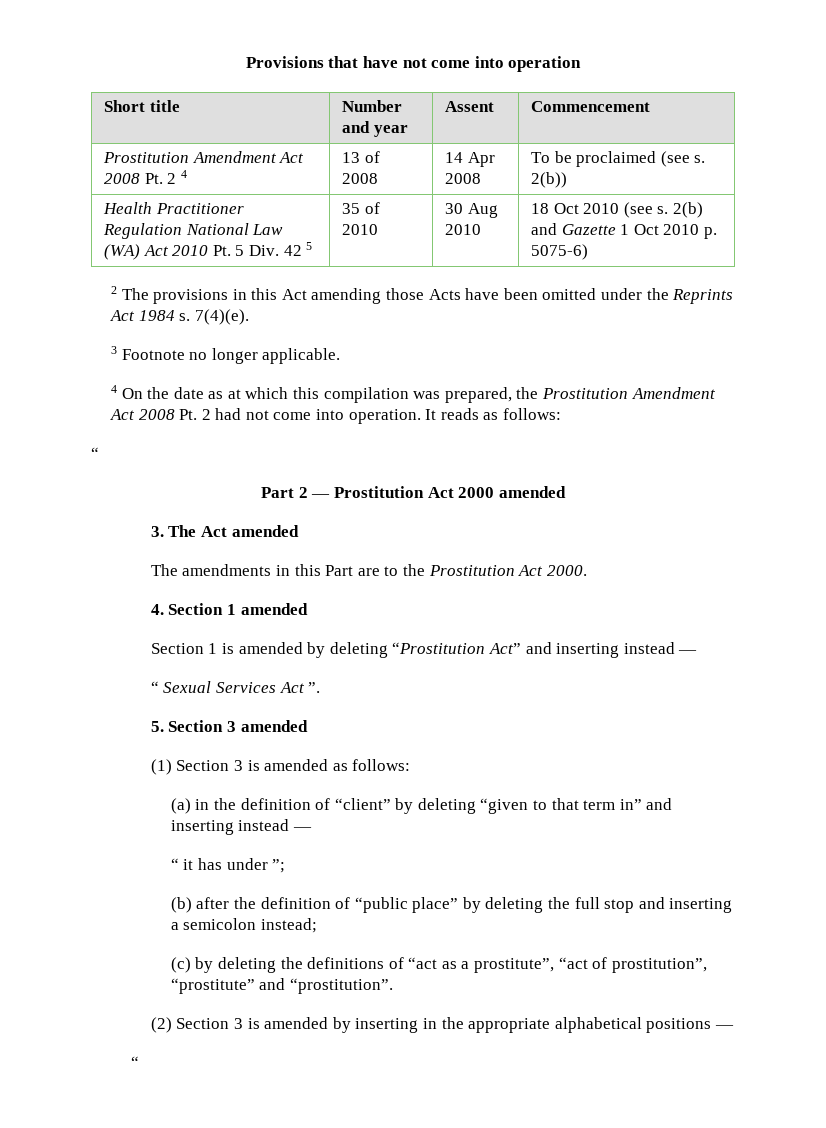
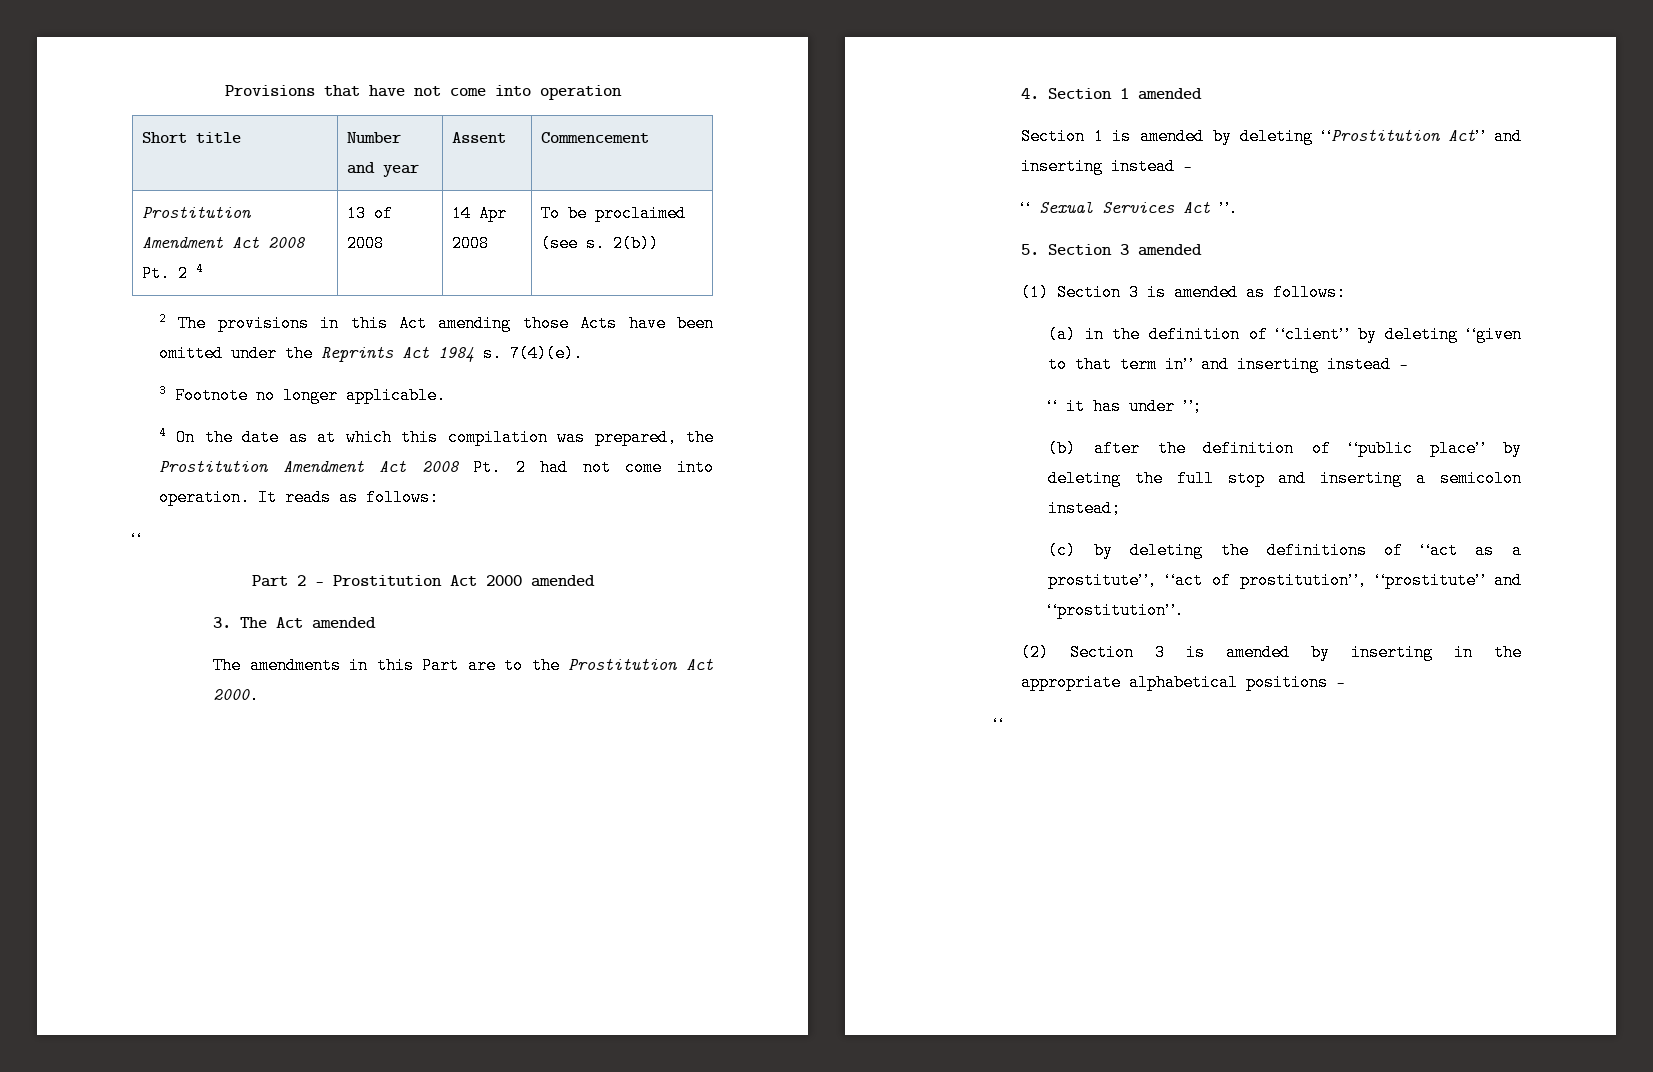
[102,202,244,214] [102,223,284,239] [103,242,313,260] [341,202,380,214] [341,224,378,235] [444,203,498,218] [444,224,481,235] [530,202,703,218] [530,223,717,239] [530,244,588,260] // Health Practitioner Regulation National Law (WA) Act 2010 Pt. 5 Div. 42 5 | 35 of 2010 | 30 Aug 2010 | 18 Oct 2010 (see s. 2(b) and Gazette 1 Oct 2010 p. 5075-6) -> (660, 243) none

